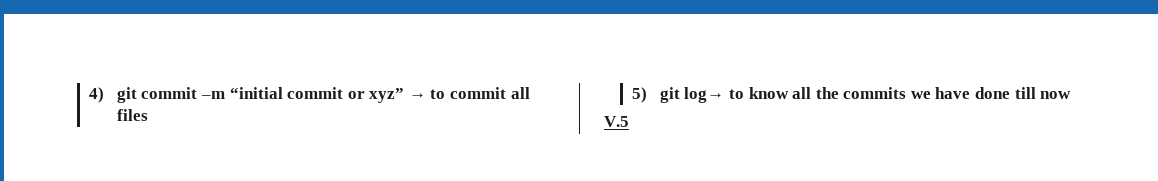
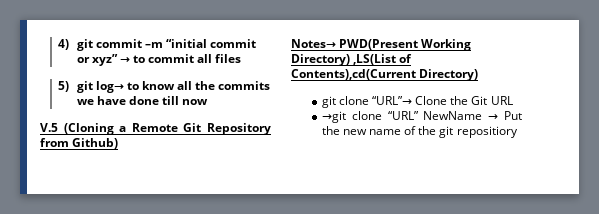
(629, 121) none -> [63,123,271,135] [40,138,119,149] [291,39,472,51] [291,54,413,66] [291,69,479,81] [321,96,513,108] [321,111,522,123] [321,126,518,138] (Cloning a Remote Git Repository from Github) // Notes→ PWD(Present Working Directory) ,LS(List of Contents),cd(Current Directory) // git clone “URL”→ Clone the Git URL // →git clone “URL” NewName → Put the new name of the git repositiory

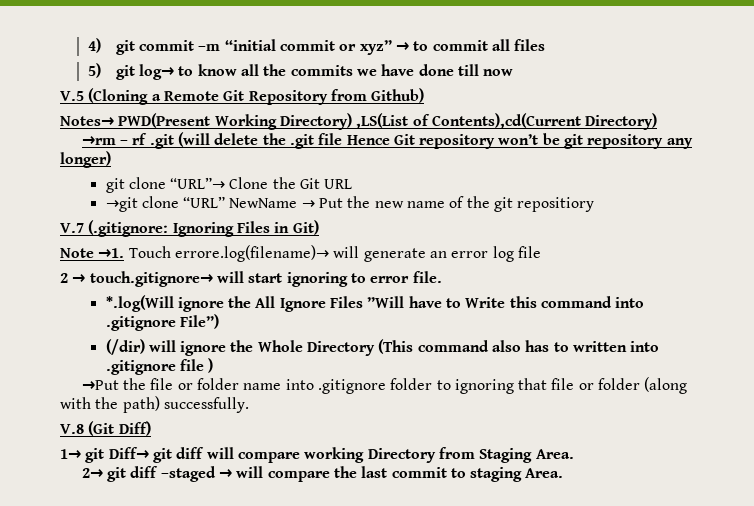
(479, 75) none -> [81,132,693,149] [60,151,111,168] // →rm – rf .git (will delete the .git file Hence Git repository won’t be git repository any longer)
(518, 132) none -> [60,220,319,237] [60,245,541,262] [60,271,442,287] [105,295,645,312] [105,314,219,331] [105,339,660,356] [105,358,214,375] [81,377,688,394] [60,396,249,413] [60,421,151,436] [60,447,574,463] [81,466,564,482] // V.7 (.gitignore: Ignoring Files in Git) // Note →1. Touch errore.log(filename)→ will generate an error log file // 2 → touch.gitignore→ will start ignoring to error file. // *.log(Will ignore the All Ignore Files ”Will have to Write this command into .gitignore File”) // (/dir) will ignore the Whole Directory (This command also has to written into .gitignore file ) // →Put the file or folder name into .gitignore folder to ignoring that file or folder (along with the path) successfully. // V.8 (Git Diff) // 1→ git Diff→ git diff will compare working Directory from Staging Area. // 2→ git diff –staged → will compare the last commit to staging Area.

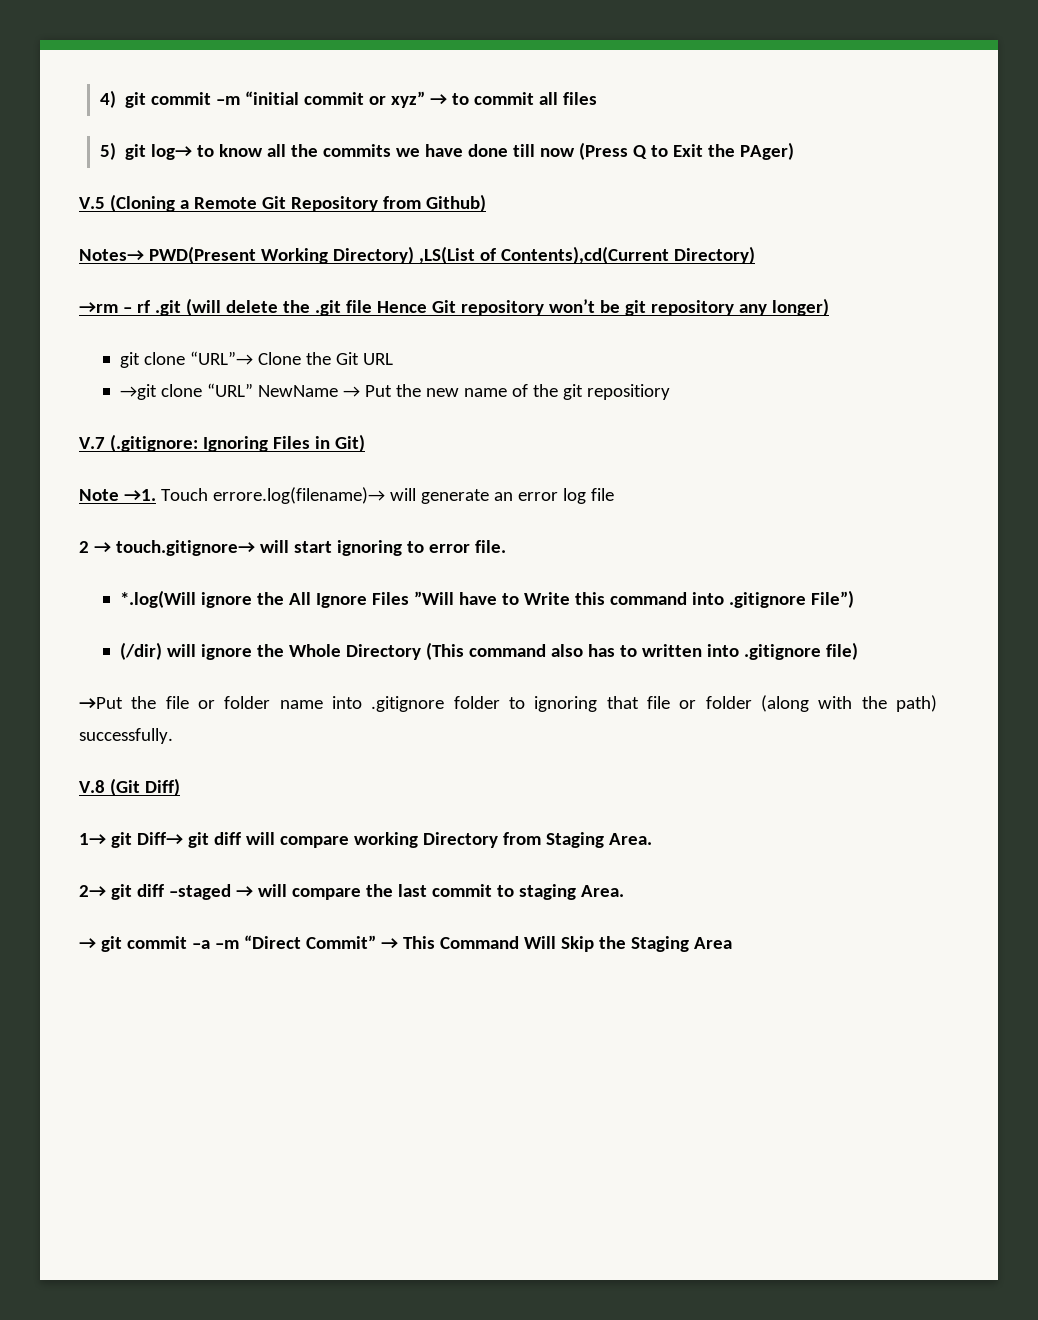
(514, 72) none -> [578,142,794,160] (Press Q to Exit the PAger)
[179,358,214,373] file ) -> [825,642,858,660] file)
(564, 473) none -> [79,935,732,952] // → git commit –a –m “Direct Commit” → This Command Will Skip the Staging Area

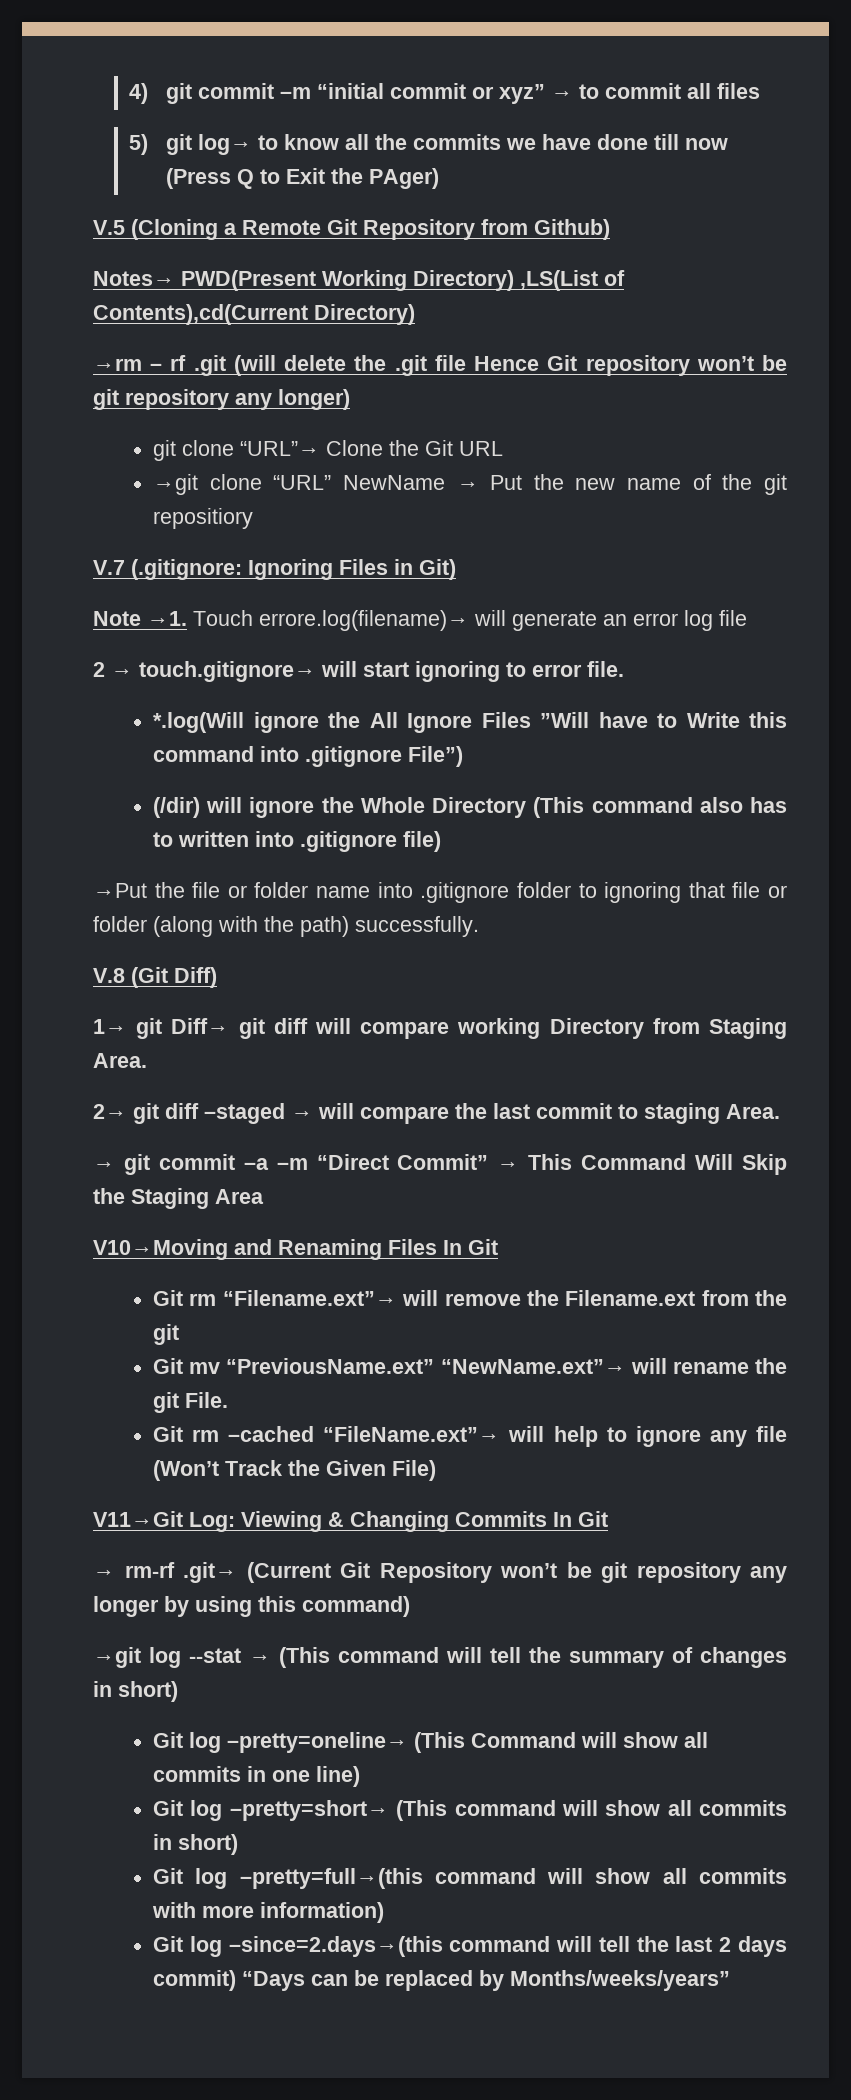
(732, 943) none -> [93,1239,498,1260] [153,1290,787,1306] [153,1324,180,1345] [153,1358,787,1374] [153,1392,229,1413] [153,1426,787,1447] [153,1460,437,1481] [93,1511,608,1532] [93,1562,787,1583] [93,1596,410,1617] [93,1647,787,1668] [93,1681,178,1702] [153,1732,709,1753] [153,1766,361,1787] [153,1800,787,1821] [153,1834,239,1855] [153,1868,788,1889] [152,1902,385,1923] [153,1936,787,1957] [153,1970,731,1991] // V10→Moving and Renaming Files In Git // Git rm “Filename.ext”→ will remove the Filename.ext from the git // Git mv “PreviousName.ext” “NewName.ext”→ will rename the git File. // Git rm –cached “FileName.ext”→ will help to ignore any file (Won’t Track the Given File) // V11→Git Log: Viewing & Changing Commits In Git // → rm-rf .git→ (Current Git Repository won’t be git repository any longer by using this command) // →git log --stat → (This command will tell the summary of changes in short) // Git log –pretty=oneline→ (This Command will show all commits in one line) // Git log –pretty=short→ (This command will show all commits in short) // Git log –pretty=full→(this command will show all commits with more information) // Git log –since=2.days→(this command will tell the last 2 days commit) “Days can be replaced by Months/weeks/years”

